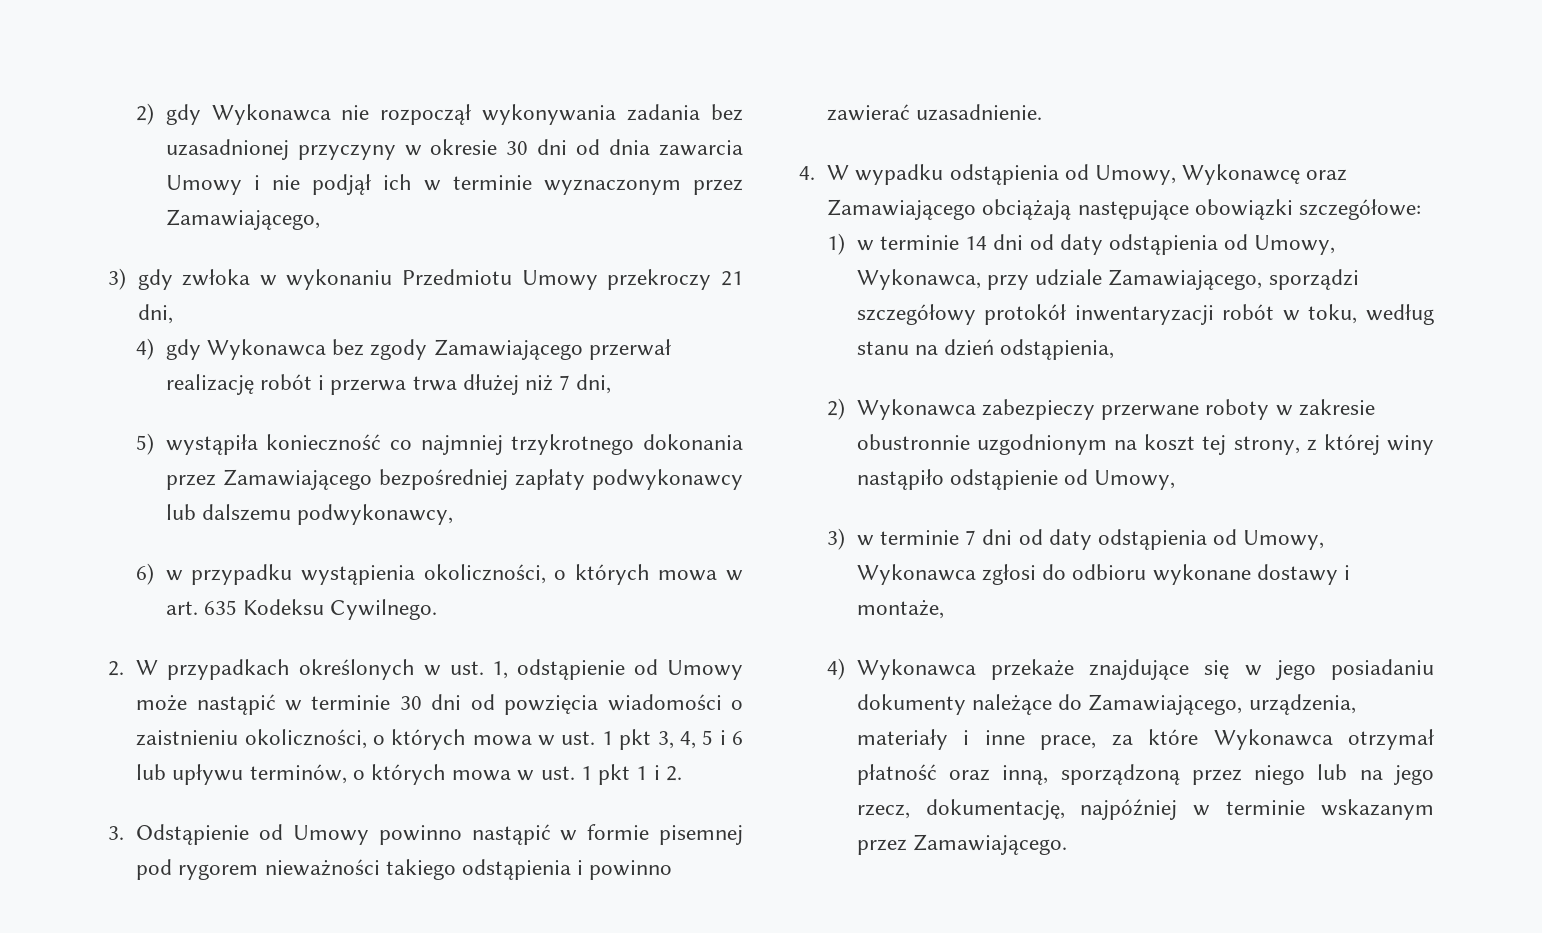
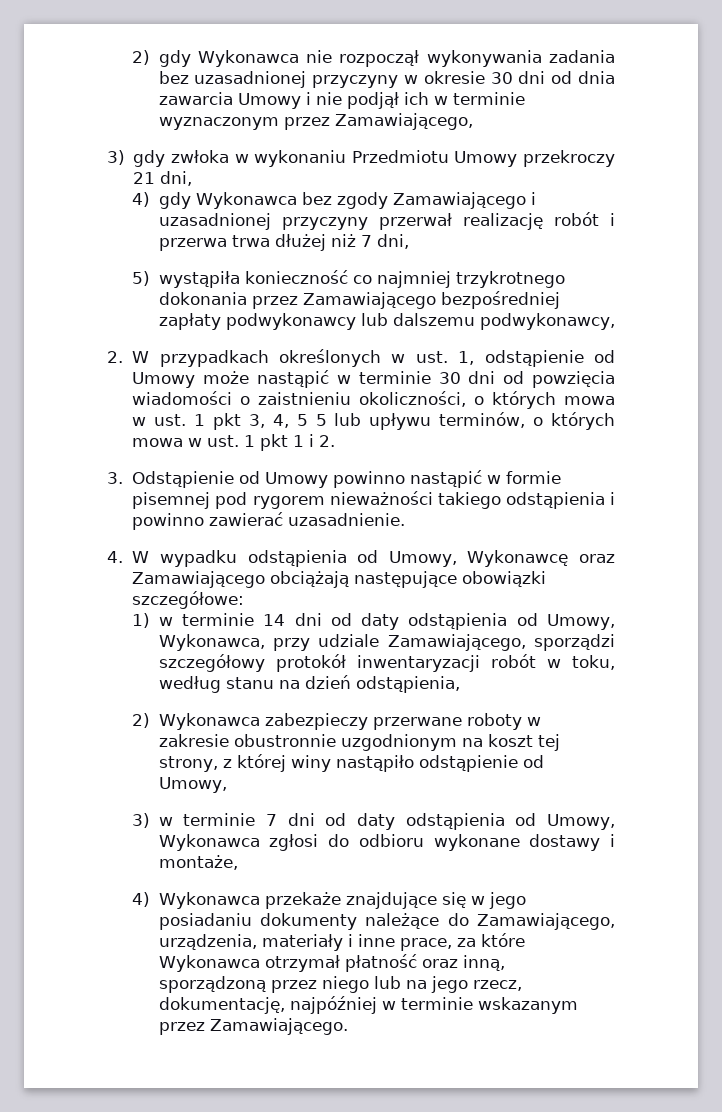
(583, 349) none -> [530,192,536,205] [158,213,368,230] i uzasadnionej przyczyny
[136,563,743,585] [165,599,438,620] // 6) w przypadku wystąpienia okoliczności, o których mowa w art. 635 Kodeksu Cywilnego. -> (615, 321) none
[719,730,743,745] i 6 -> [315,414,327,426] 5

